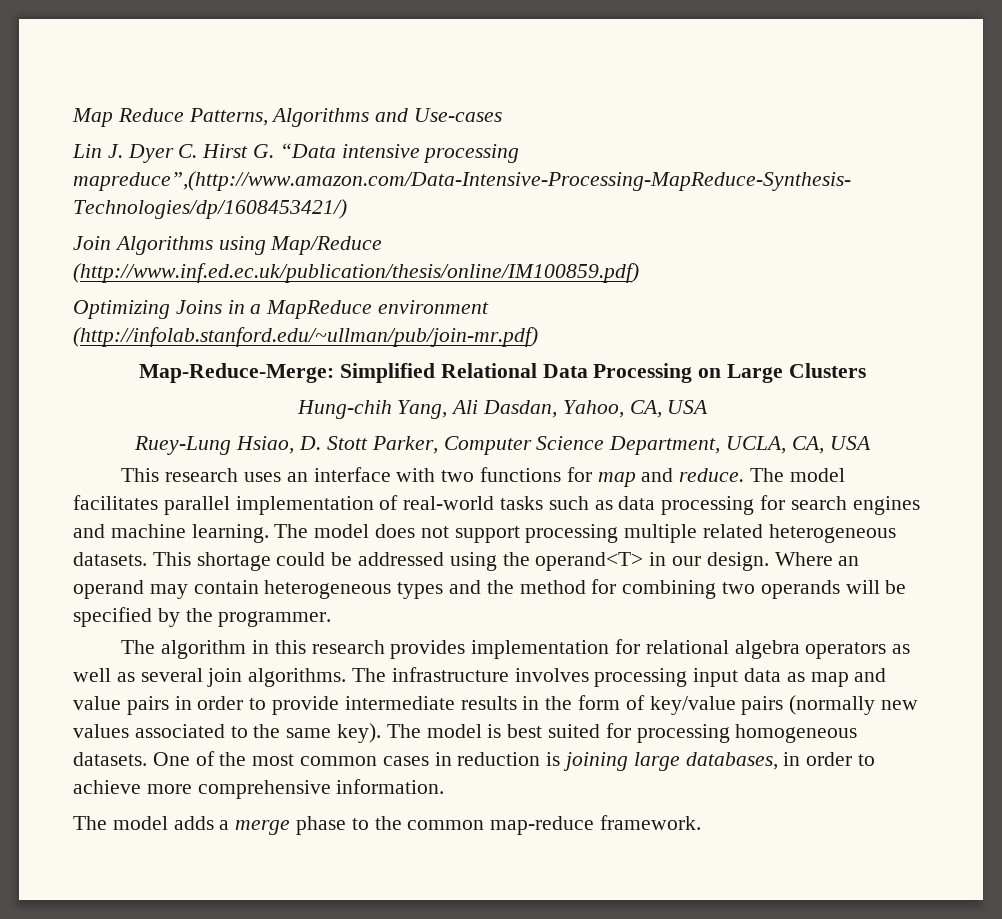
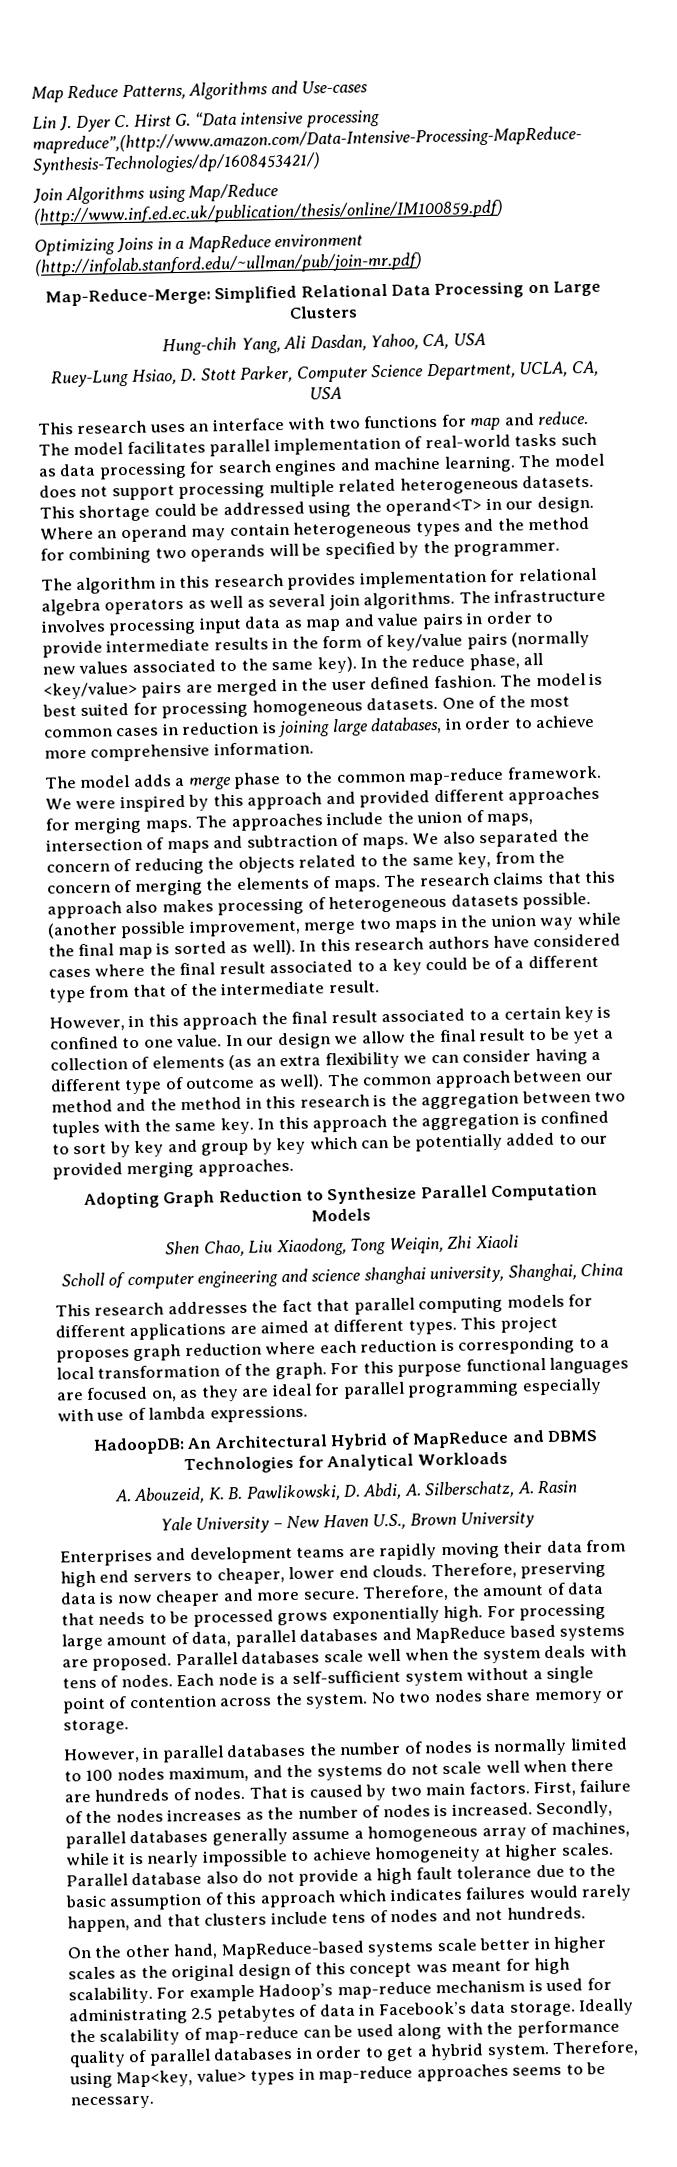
(382, 733) none -> [360,652,544,671] [43,674,497,700] In the reduce phase, all <key/value> pairs are merged in the user defined fashion.
(702, 822) none -> [45,786,601,813] [45,810,534,835] [46,829,590,854] [46,850,566,875] [47,870,617,896] [47,892,592,919] [47,912,621,939] [48,933,622,960] [48,954,599,978] [49,980,380,1003] [49,1005,612,1032] [50,1027,614,1050] [50,1048,602,1071] [50,1069,613,1095] [51,1090,627,1113] [51,1110,610,1138] [52,1132,609,1158] [52,1158,294,1180] [83,1182,599,1210] [311,1208,371,1222] [165,1234,519,1257] [60,1262,624,1290] [55,1294,594,1317] [55,1315,558,1341] [56,1336,611,1363] [56,1356,630,1380] [56,1377,602,1402] [57,1404,308,1423] [92,1429,599,1455] [184,1451,508,1475] [113,1480,579,1505] [159,1511,536,1534] [60,1539,627,1567] [60,1560,607,1588] [60,1581,605,1607] [61,1602,607,1627] [61,1624,626,1651] [62,1644,627,1671] [62,1666,595,1689] [62,1688,626,1714] [63,1719,129,1735] [63,1737,628,1764] [64,1758,615,1783] [64,1779,632,1803] [65,1800,614,1824] [65,1821,630,1849] [65,1842,614,1868] [66,1863,617,1887] [65,1884,633,1911] [67,1906,586,1933] [67,1935,608,1960] [68,1957,571,1982] [68,1977,612,2005] [69,1998,635,2026] [69,2019,620,2046] [69,2040,640,2068] [69,2061,607,2089] [70,2095,154,2110] We were inspired by this approach and provided different approaches for merging maps. The approaches include the union of maps, intersection of maps and subtraction of maps. We also separated the concern of reducing the objects related to the same key, from the concern of merging the elements of maps. The research claims that this approach also makes processing of heterogeneous datasets possible. (another possible improvement, merge two maps in the union way while the final map is sorted as well). In this research authors have considered cases where the final result associated to a key could be of a different type from that of the intermediate result. // However, in this approach the final result associated to a certain key is confined to one value. In our design we allow the final result to be yet a collection of elements (as an extra flexibility we can consider having a different type of outcome as well). The common approach between our method and the method in this research is the aggregation between two tuples with the same key. In this approach the aggregation is confined to sort by key and group by key which can be potentially added to our provided merging approaches. // Adopting Graph Reduction to Synthesize Parallel Computation Models // Shen Chao, Liu Xiaodong, Tong Weiqin, Zhi Xiaoli // Scholl of computer engineering and science shanghai university, Shanghai, China // This research addresses the fact that parallel computing models for different applications are aimed at different types. This project proposes graph reduction where each reduction is corresponding to a local transformation of the graph. For this purpose functional languages are focused on, as they are ideal for parallel programming especially with use of lambda expressions. // HadoopDB: An Architectural Hybrid of MapReduce and DBMS Technologies for Analytical Workloads // A. Abouzeid, K. B. Pawlikowski, D. Abdi, A. Silberschatz, A. Rasin // Yale University – New Haven U.S., Brown University // Enterprises and development teams are rapidly moving their data from high end servers to cheaper, lower end clouds. Therefore, preserving data is now cheaper and more secure. Therefore, the amount of data that needs to be processed grows exponentially high. For processing large amount of data, parallel databases and MapReduce based systems are proposed. Parallel databases scale well when the system deals with tens of nodes. Each node is a self-sufficient system without a single point of contention across the system. No two nodes share memory or storage. // However, in parallel databases the number of nodes is normally limited to 100 nodes maximum, and the systems do not scale well when there are hundreds of nodes. That is caused by two main factors. First, failure of the nodes increases as the number of nodes is increased. Secondly, parallel databases generally assume a homogeneous array of machines, while it is nearly impossible to achieve homogeneity at higher scales. Parallel database also do not provide a high fault tolerance due to the basic assumption of this approach which indicates failures would rarely happen, and that clusters include tens of nodes and not hundreds. // On the other hand, MapReduce-based systems scale better in higher scales as the original design of this concept was meant for high scalability. For example Hadoop’s map-reduce mechanism is used for administrating 2.5 petabytes of data in Facebook’s data storage. Ideally the scalability of map-reduce can be used along with the performance quality of parallel databases in order to get a hybrid system. Therefore, using Map<key, value> types in map-reduce approaches seems to be necessary.

